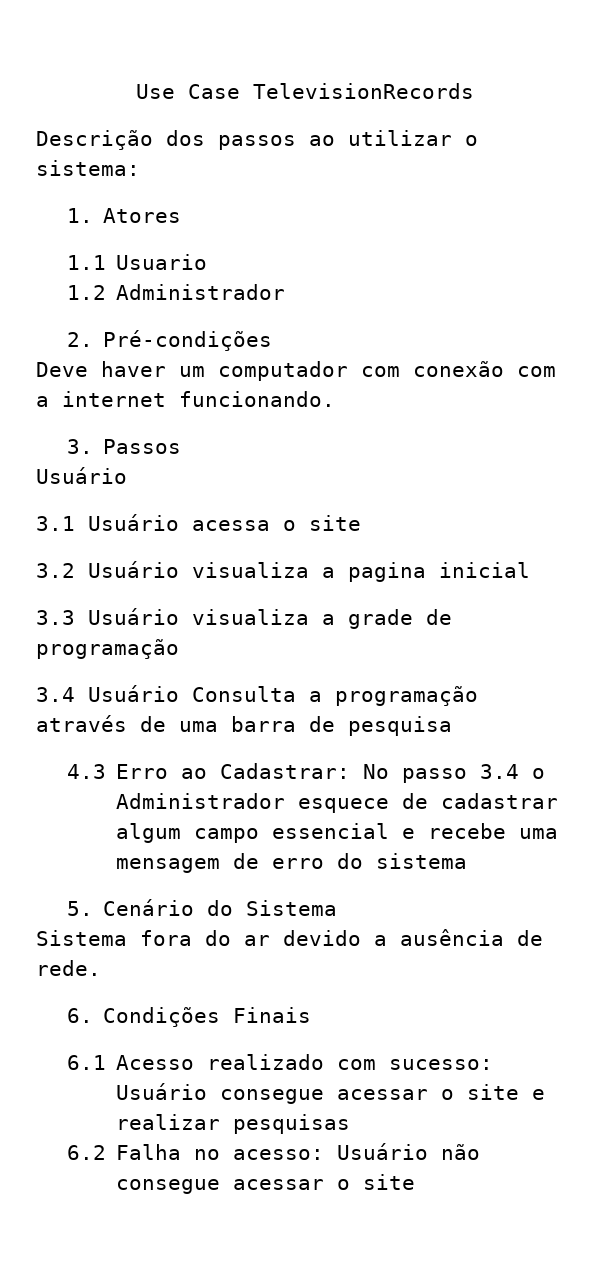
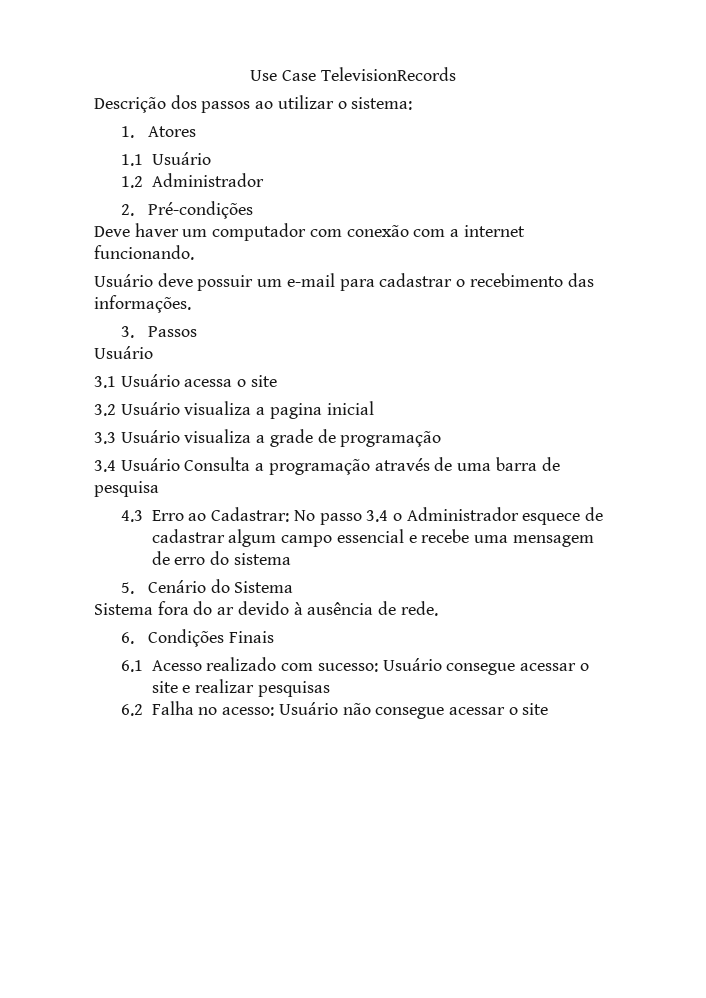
[116,254,208,270] Usuario -> [151,152,211,165] Usuário
(335, 399) none -> [94,273,594,291] [94,295,191,313] // Usuário deve possuir um e-mail para cadastrar o recebimento das informações.
[374,935,387,946] a -> [293,602,303,615] à

